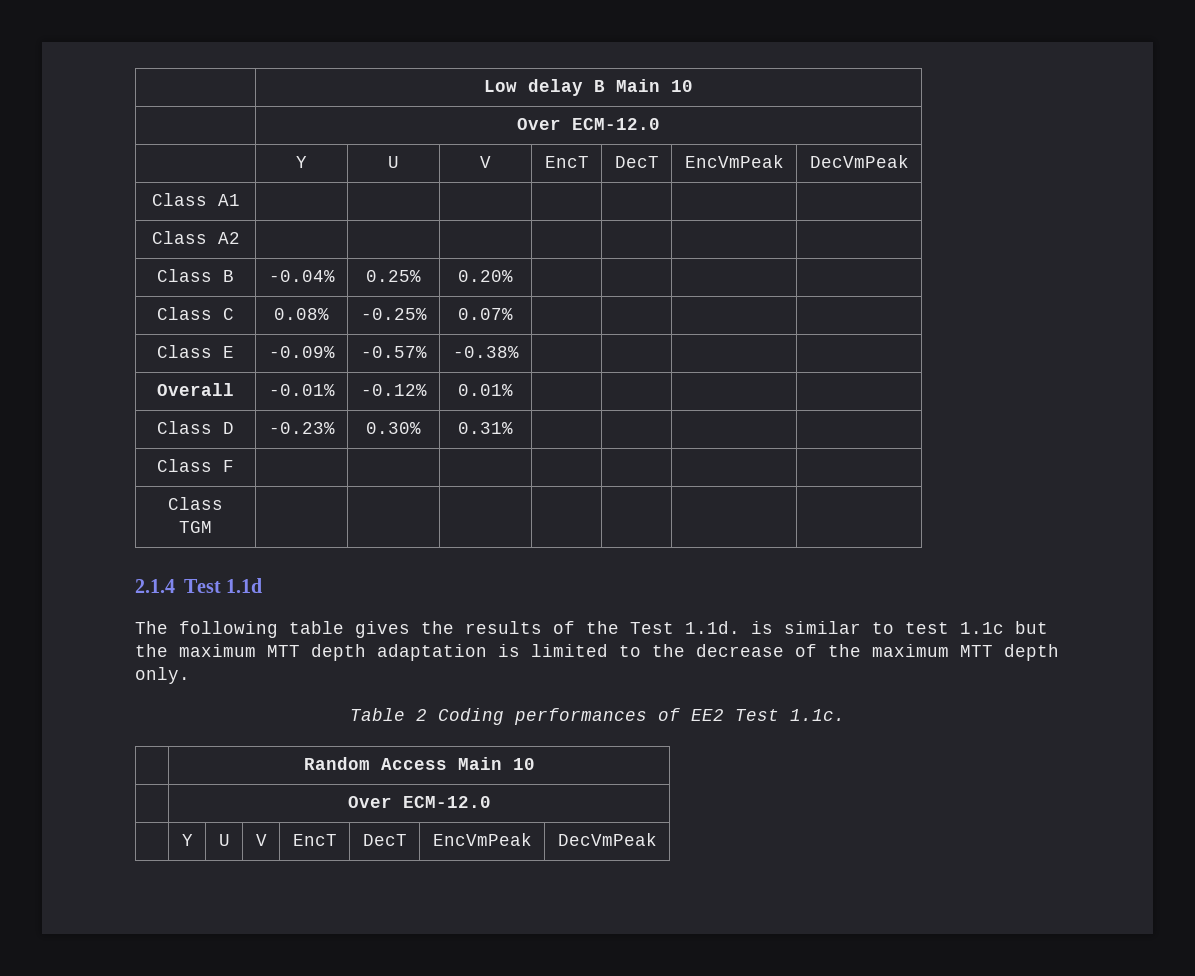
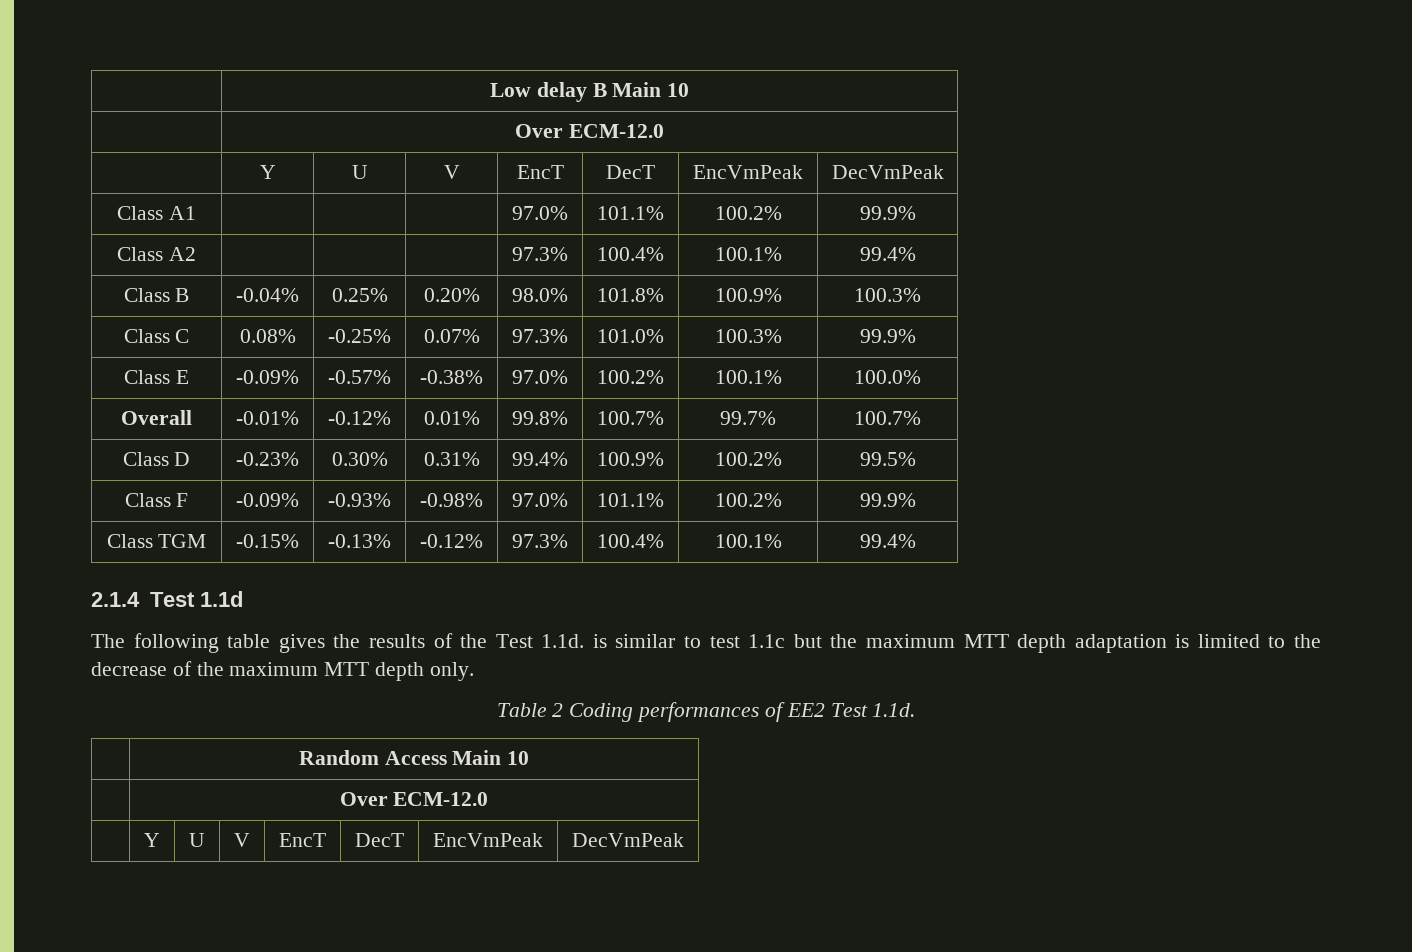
[151,231,240,244] | | | // Class A2 | | | | | | | -> [512,206,568,220] [597,206,664,220] [714,206,782,220] [859,206,916,220] [117,247,196,261] [512,247,568,261] [597,247,664,261] [714,247,782,261] [859,247,916,261] 97.0% | 101.1% | 100.2% | 99.9% // Class A2 | | | | 97.3% | 100.4% | 100.1% | 99.4%
(513, 276) | | | -> [512,288,568,302] [597,288,664,302] [714,288,782,302] [854,288,921,302] 98.0% | 101.8% | 100.9% | 100.3%
(513, 314) | | | -> [512,329,568,343] [597,329,664,343] [714,329,782,343] [859,329,916,343] 97.3% | 101.0% | 100.3% | 99.9%
(519, 352) | | | -> [512,370,568,384] [597,370,664,384] [714,370,782,384] [854,370,921,384] 97.0% | 100.2% | 100.1% | 100.0%
(513, 390) | | | -> [512,411,568,425] [597,411,664,425] [720,411,776,425] [854,411,921,425] 99.8% | 100.7% | 99.7% | 100.7%
[157,459,234,472] [168,497,223,510] [179,521,212,533] | | | // Class F | | | | | | | // Class TGM | | | | | | | -> [512,452,568,466] [597,452,664,466] [714,452,782,466] [859,452,916,466] [124,493,189,507] [236,493,299,507] [328,493,391,507] [420,493,483,507] [512,493,568,507] [597,493,664,507] [714,493,782,507] [859,493,916,507] [106,534,207,548] [236,534,299,548] [328,534,391,548] [420,534,483,548] [512,534,568,548] [597,534,664,548] [714,534,782,548] [859,534,916,548] 99.4% | 100.9% | 100.2% | 99.5% // Class F | -0.09% | -0.93% | -0.98% | 97.0% | 101.1% | 100.2% | 99.9% // Class TGM | -0.15% | -0.13% | -0.12% | 97.3% | 100.4% | 100.1% | 99.4%
[790,709,845,721] 1.1c. -> [872,703,916,717] 1.1d.

